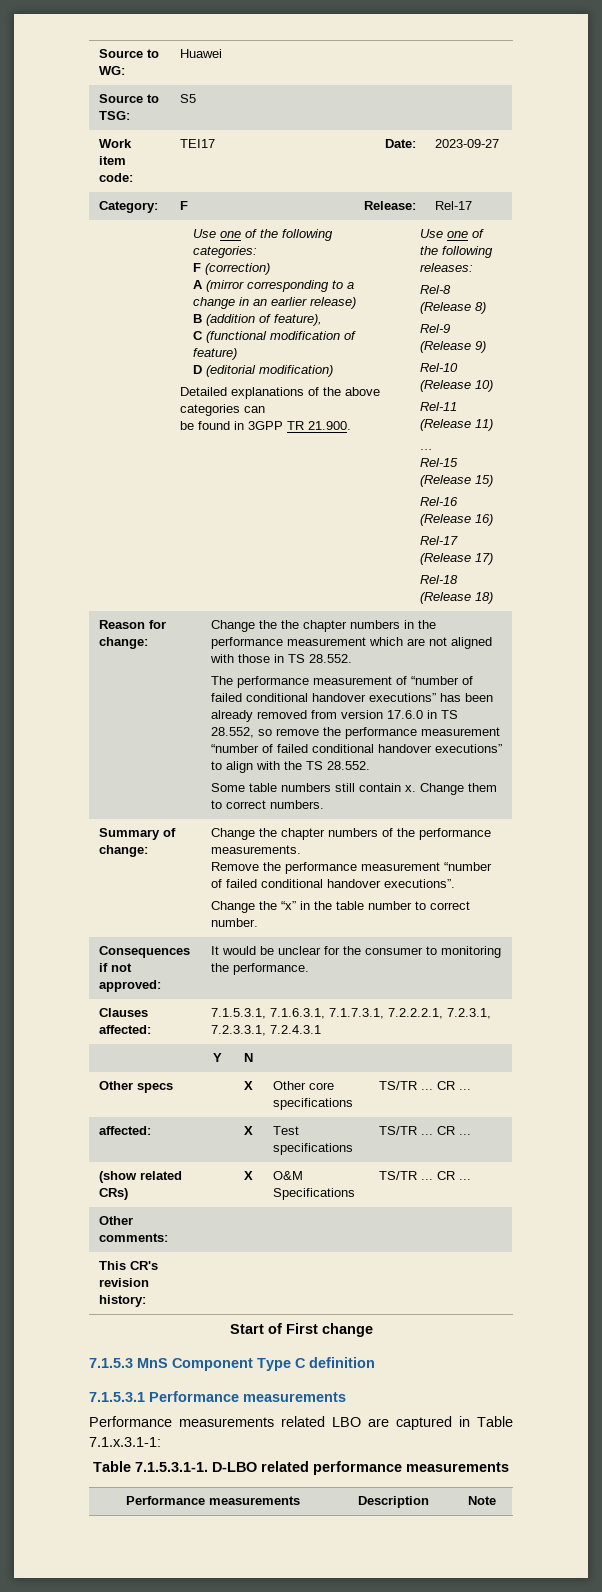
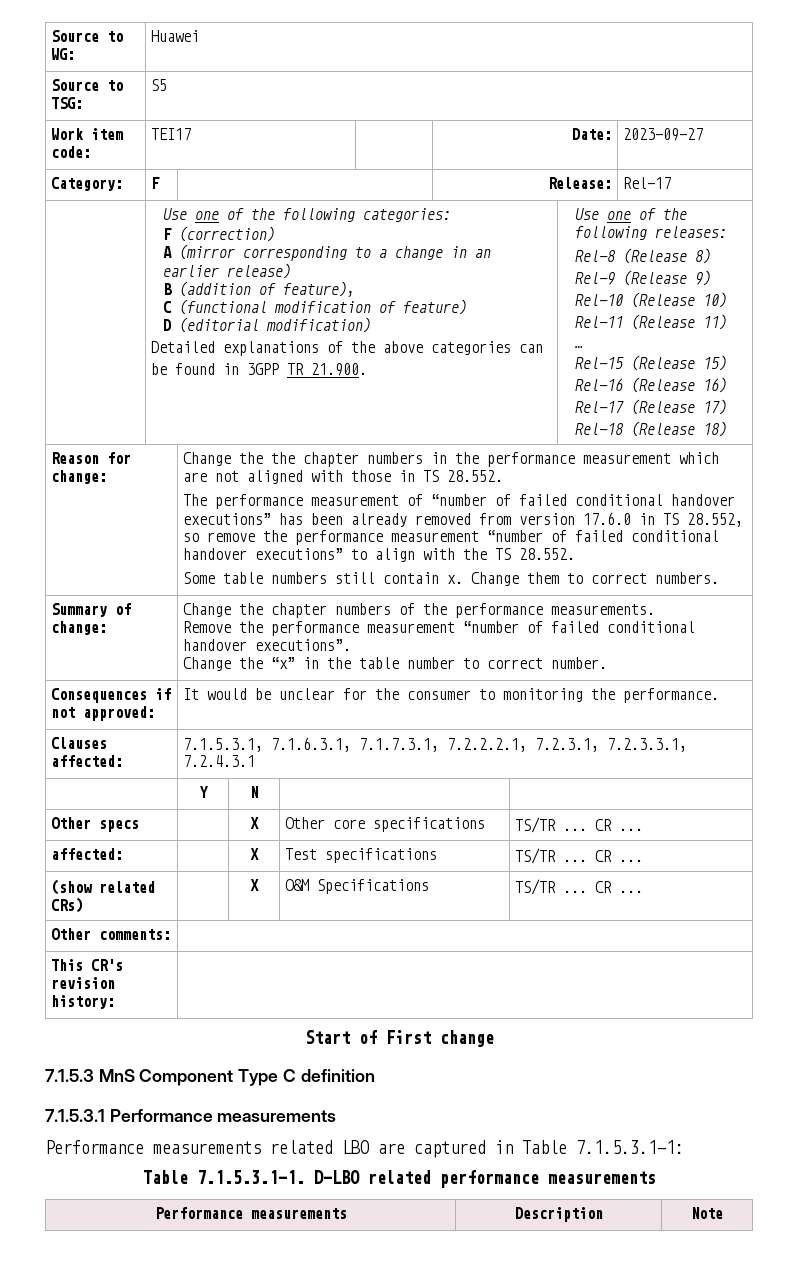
[89,1437,161,1447] 7.1.x.3.1-1: -> [576,1140,684,1154] 7.1.5.3.1-1:

